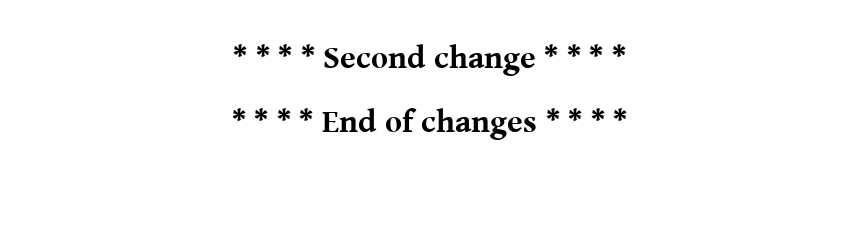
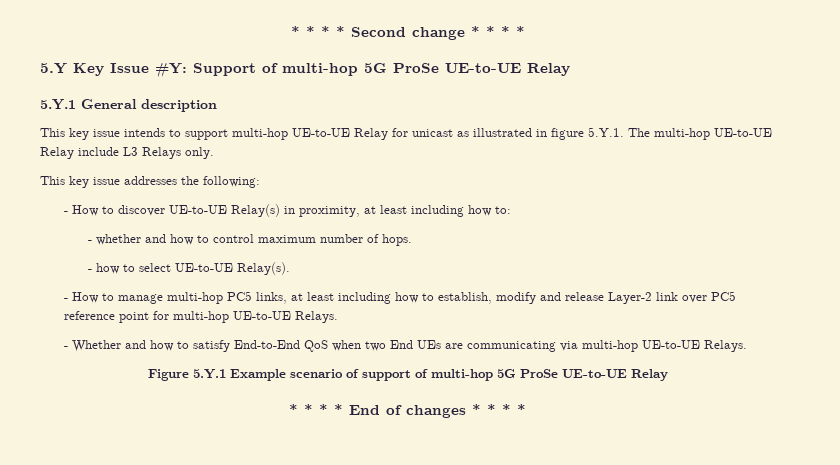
(626, 56) none -> [40,62,570,78] [40,99,217,112] [40,127,772,140] [40,147,214,159] [40,176,260,188] [63,204,511,217] [87,234,412,246] [87,262,290,275] [63,291,736,304] [63,311,338,323] [63,340,747,352] [147,369,668,381] // 5.Y Key Issue #Y: Support of multi-hop 5G ProSe UE-to-UE Relay // 5.Y.1 General description // This key issue intends to support multi-hop UE-to-UE Relay for unicast as illustrated in figure 5.Y.1. The multi-hop UE-to-UE Relay include L3 Relays only. // This key issue addresses the following: // - How to discover UE-to-UE Relay(s) in proximity, at least including how to: // - whether and how to control maximum number of hops. // - how to select UE-to-UE Relay(s). // - How to manage multi-hop PC5 links, at least including how to establish, modify and release Layer-2 link over PC5 reference point for multi-hop UE-to-UE Relays. // - Whether and how to satisfy End-to-End QoS when two End UEs are communicating via multi-hop UE-to-UE Relays. // Figure 5.Y.1 Example scenario of support of multi-hop 5G ProSe UE-to-UE Relay

